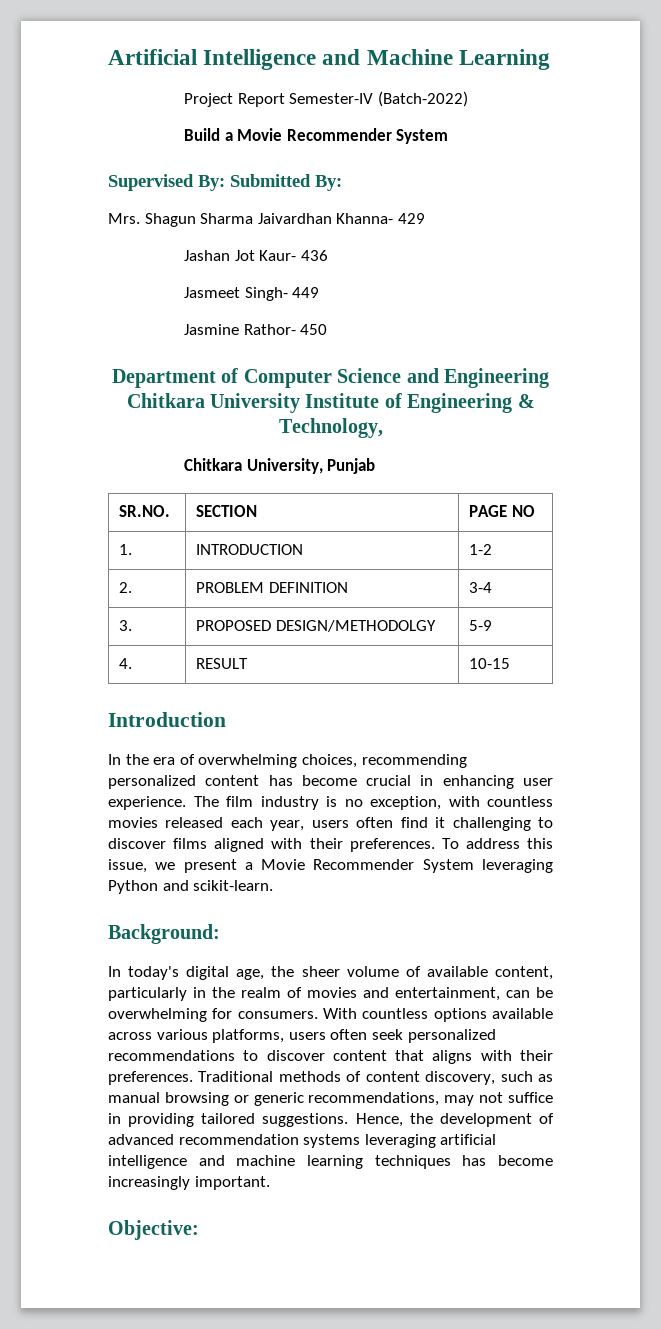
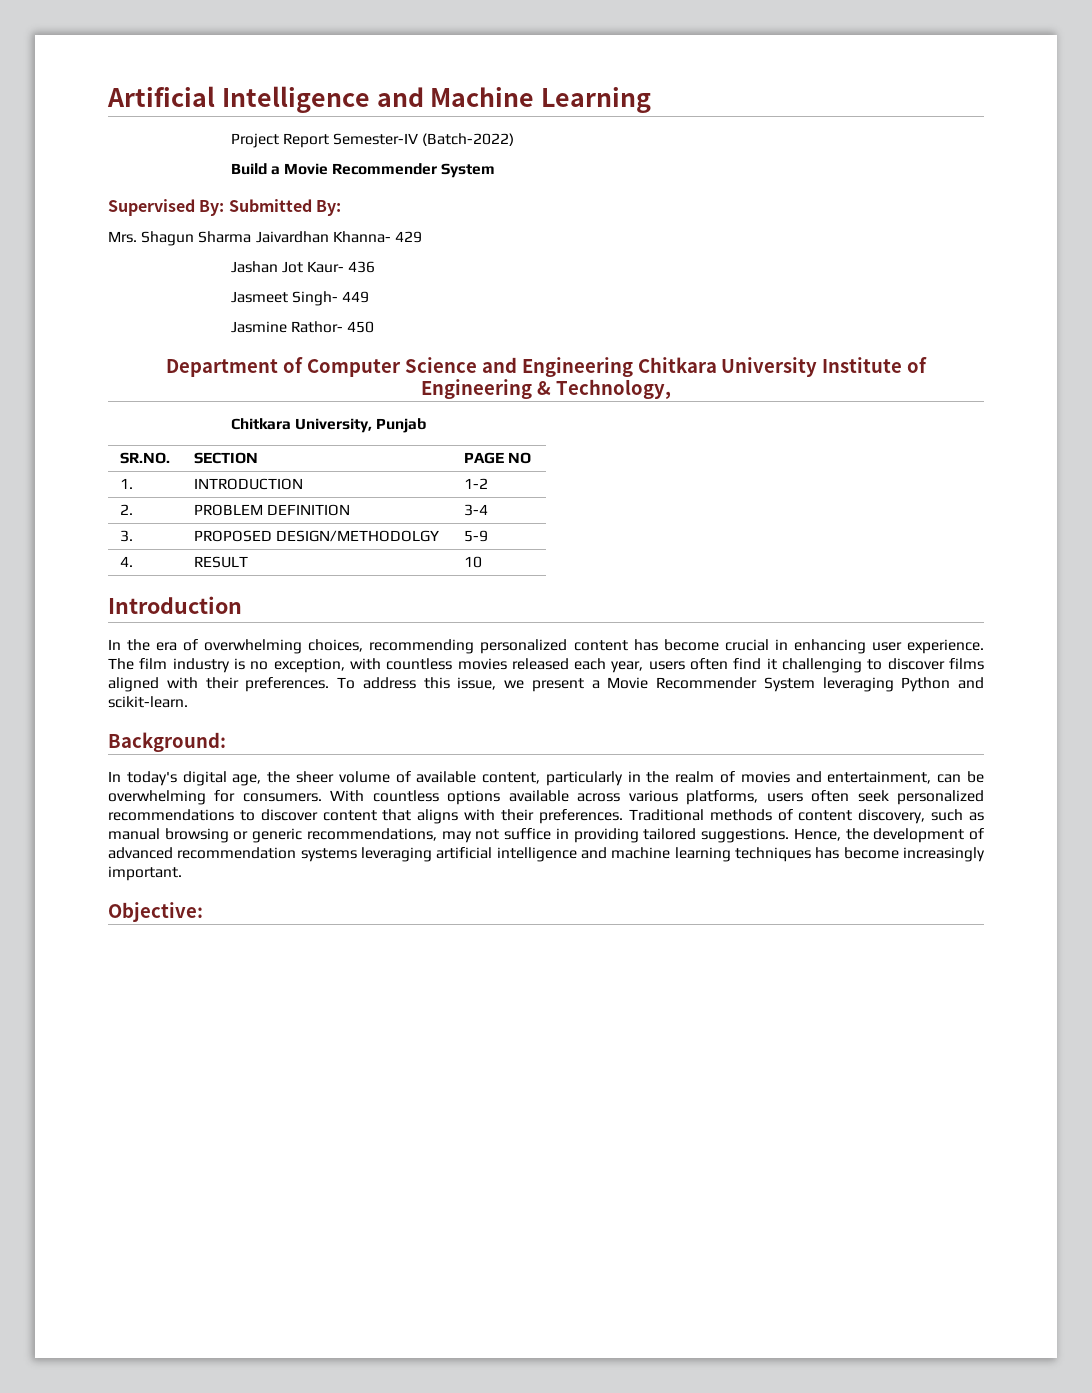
[469,658,511,669] 10-15 -> [463,556,482,568] 10

